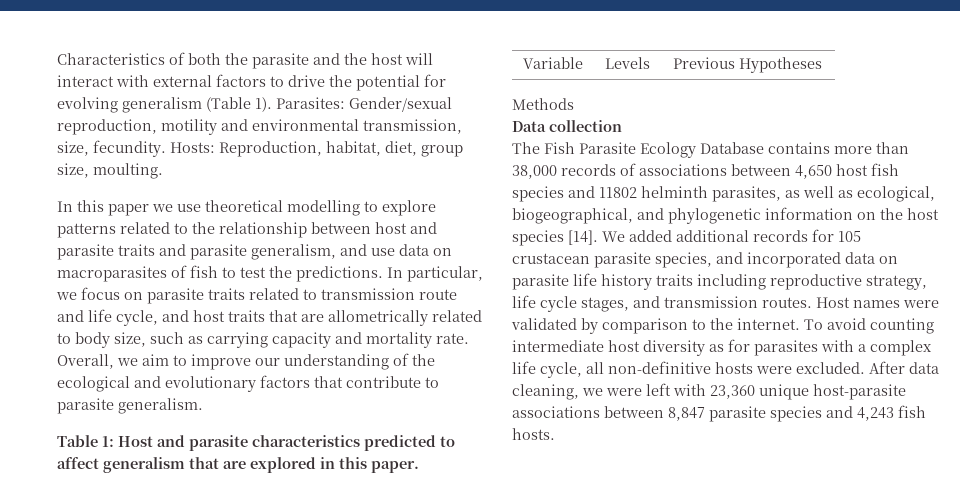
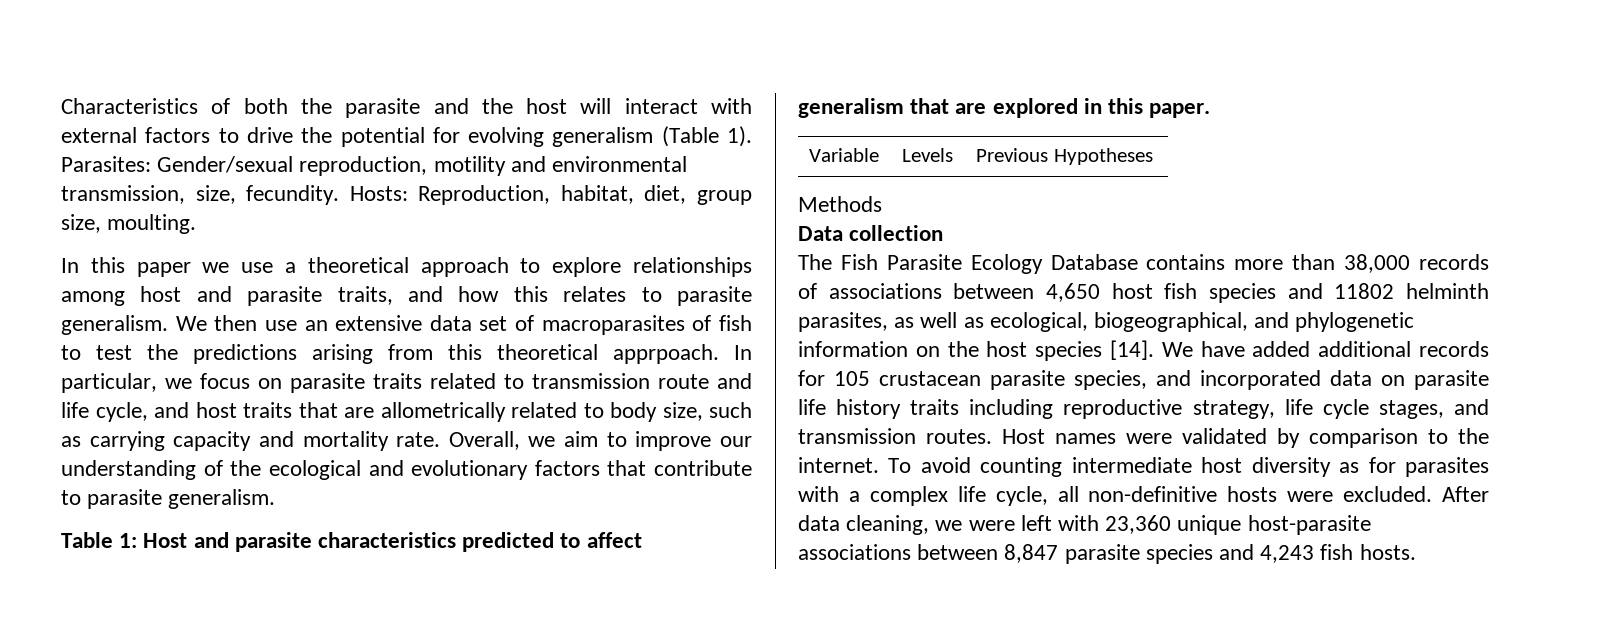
[205,200,436,216] [57,222,437,238] [57,244,452,260] theoretical modelling to explore patterns related to the relationship between host and parasite traits and parasite generalism, and use data on -> [285,257,752,277] [61,286,752,306] [61,315,535,335] a theoretical approach to explore relationships among host and parasite traits, and how this relates to parasite generalism. We then use an extensive data set of
[296,266,383,282] predictions. -> [193,344,719,364] predictions arising from this theoretical apprpoach.
(625, 236) none -> [1200,341,1245,357] have

